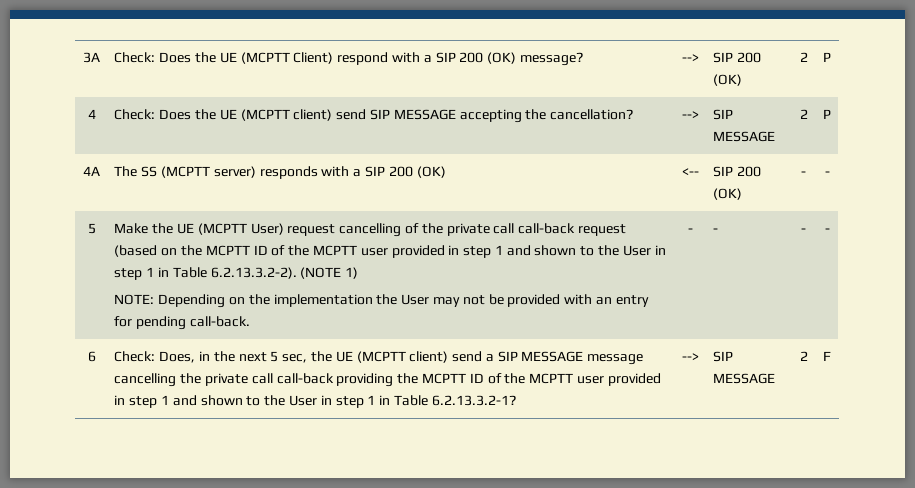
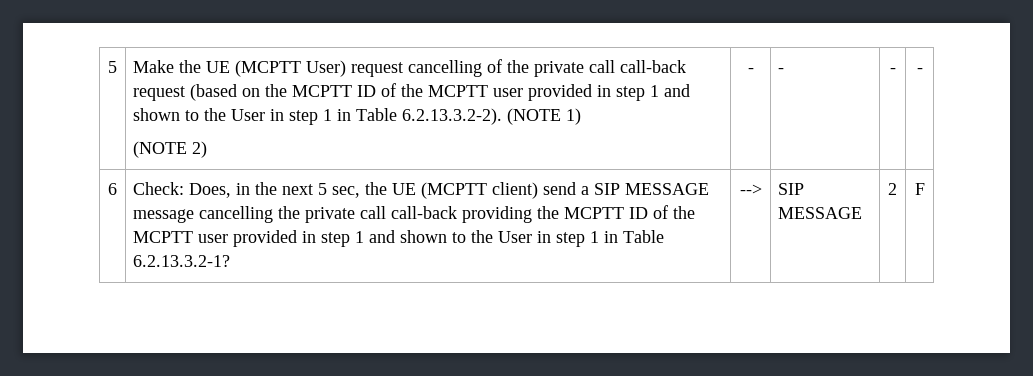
[83,52,100,63] [114,52,583,66] [681,54,699,62] [713,52,762,63] [713,74,743,86] [799,52,808,62] [823,52,831,62] [87,109,96,119] [114,109,634,123] [681,111,699,119] [713,109,734,120] [713,131,776,142] [799,109,808,119] [823,109,831,119] [83,166,100,176] [114,166,446,179] [681,168,699,176] [713,166,762,177] [713,188,743,200] [801,171,806,176] [824,171,830,176] 3A | Check: Does the UE (MCPTT Client) respond with a SIP 200 (OK) message? | --> | SIP 200 (OK) | 2 | P // 4 | Check: Does the UE (MCPTT client) send SIP MESSAGE accepting the cancellation? | --> | SIP MESSAGE | 2 | P // 4A | The SS (MCPTT server) responds with a SIP 200 (OK) | <-- | SIP 200 (OK) | - | - // -> (108, 67) none
[114,294,649,308] [114,316,251,330] NOTE: Depending on the implementation the User may not be provided with an entry for pending call-back. -> [133,141,208,158] (NOTE 2)

